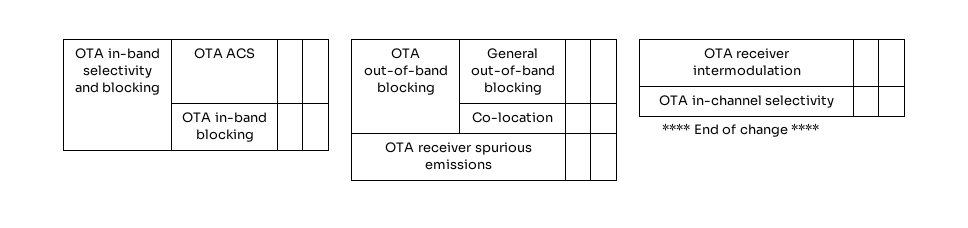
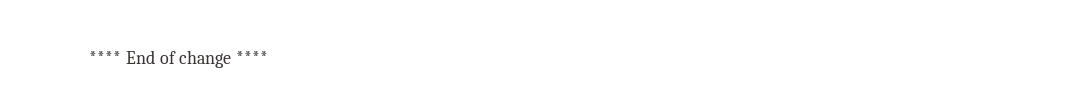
[75,48,160,59] [83,65,152,78] [74,82,161,95] [193,48,256,59] [182,112,267,123] [195,129,254,142] [391,48,420,59] [363,65,448,76] [376,82,435,95] [487,48,538,59] [470,65,555,76] [483,82,542,95] [472,112,553,123] [385,142,532,155] [425,159,492,170] [703,48,791,59] [692,65,801,76] [658,95,835,108] OTA in-band selectivity and blocking | OTA ACS | | // | OTA in-band blocking | | // OTA out-of-band blocking | General out-of-band blocking | | // | Co-location | | // OTA receiver spurious emissions | | // OTA receiver intermodulation | | // OTA in-channel selectivity | | // -> (89, 57) none

